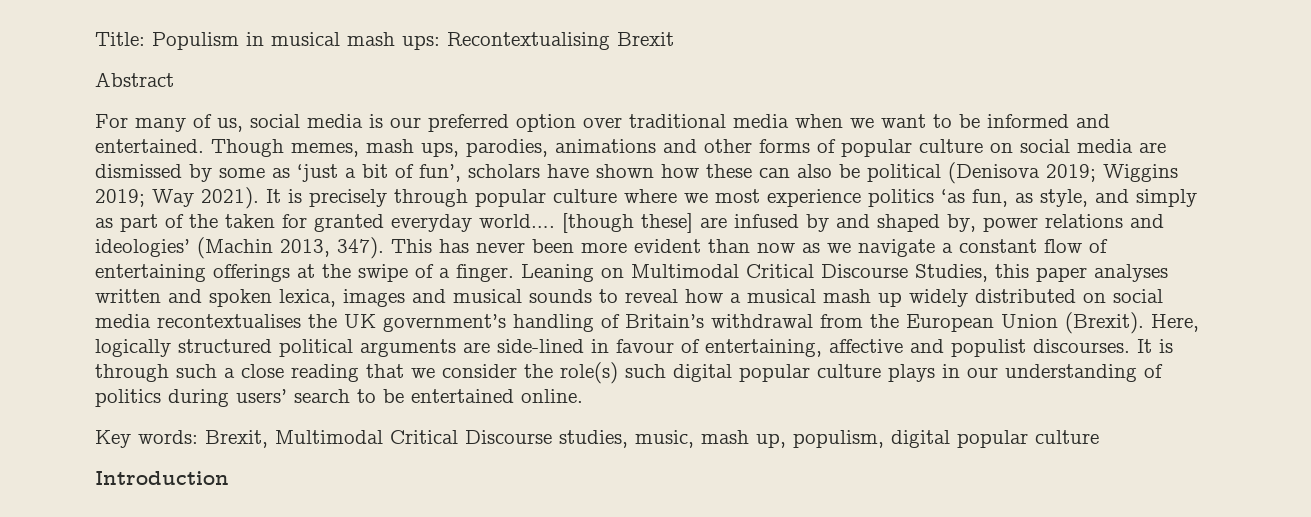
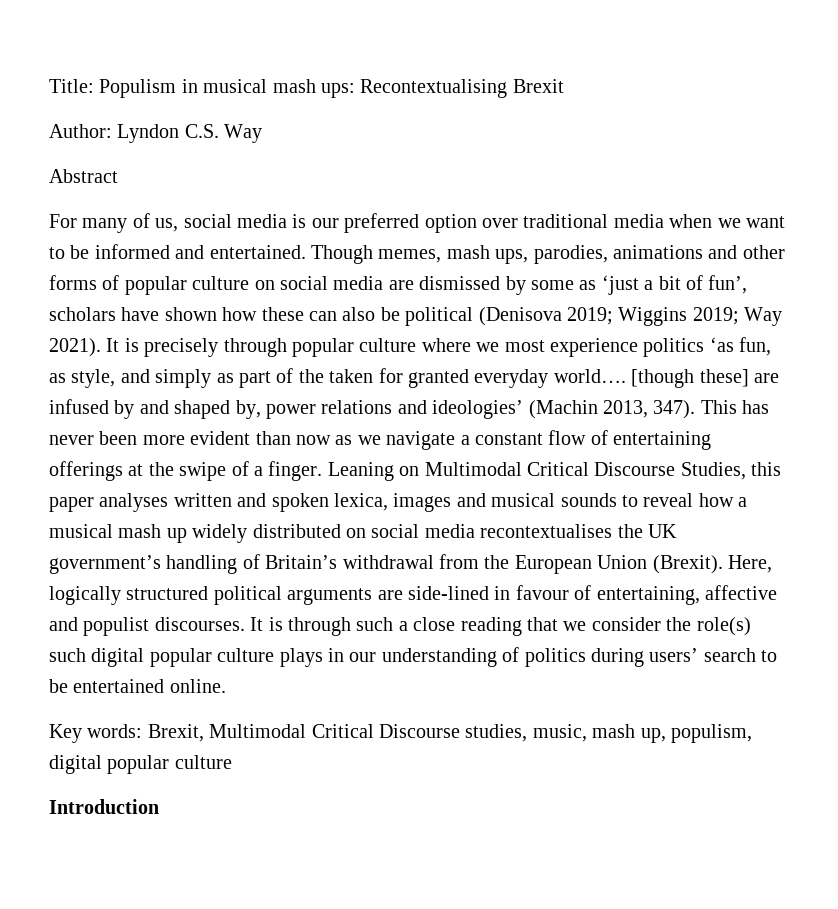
(674, 39) none -> [49,124,263,143] // Author: Lyndon C.S. Way

